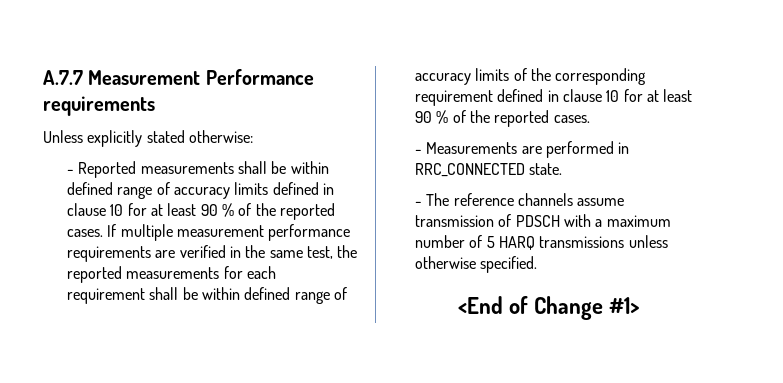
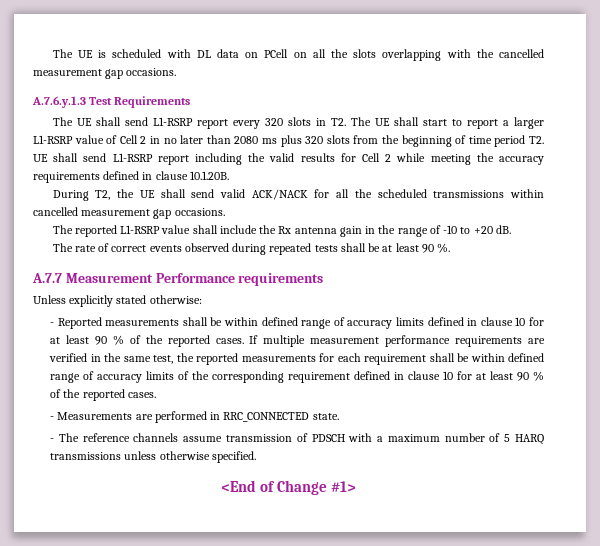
(43, 77) none -> [52,49,544,61] [33,68,177,79] [32,96,191,108] [52,117,545,129] [33,135,545,147] [33,153,544,165] [33,171,229,183] [52,189,544,201] [33,207,225,219] [52,225,511,237] [52,243,451,255] The UE is scheduled with DL data on PCell on all the slots overlapping with the cancelled measurement gap occasions. // A.7.6.y.1.3 Test Requirements // The UE shall send L1-RSRP report every 320 slots in T2. The UE shall start to report a larger L1-RSRP value of Cell 2 in no later than 2080 ms plus 320 slots from the beginning of time period T2. UE shall send L1-RSRP report including the valid results for Cell 2 while meeting the accuracy requirements defined in clause 10.1.20B. // During T2, the UE shall send valid ACK/NACK for all the scheduled transmissions within cancelled measurement gap occasions. // The reported L1-RSRP value shall include the Rx antenna gain in the range of -10 to +20 dB. // The rate of correct events observed during repeated tests shall be at least 90 %. //

